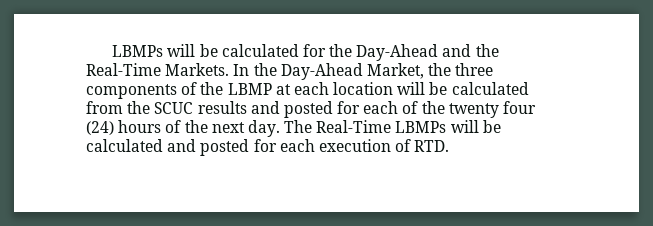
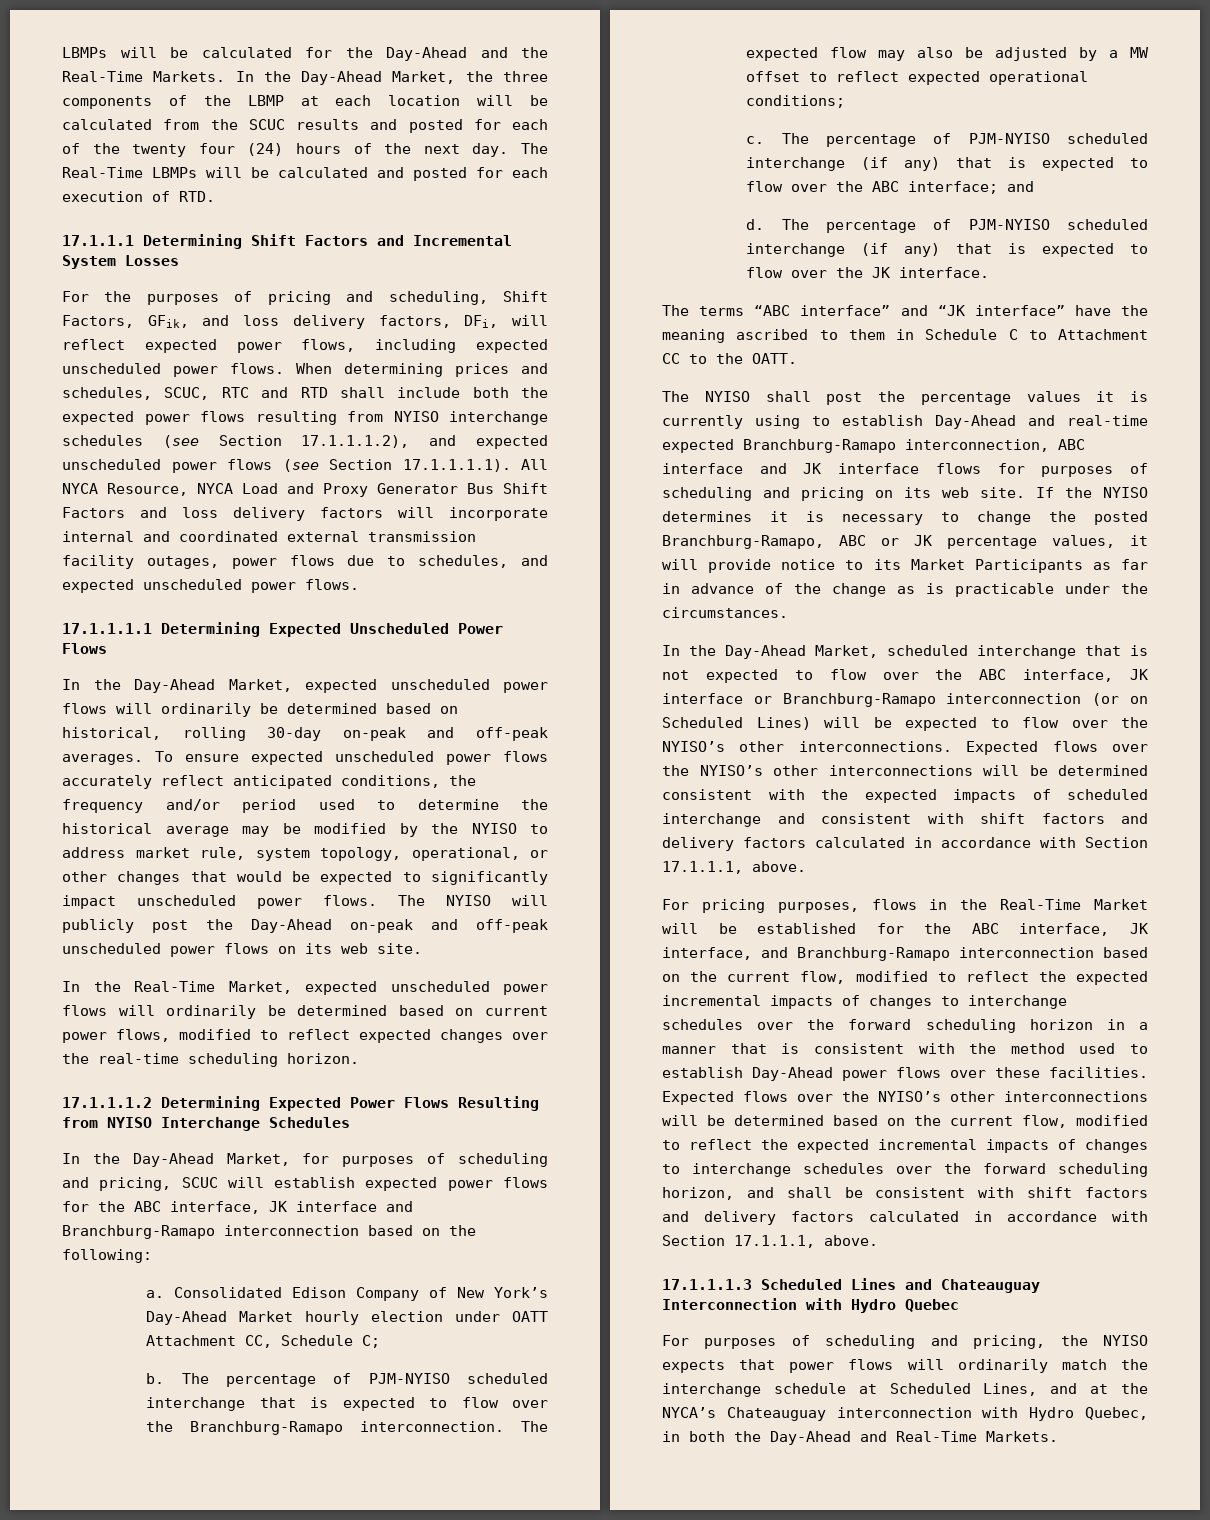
(450, 146) none -> [62,234,512,249] [62,255,179,269] [62,291,548,305] [62,315,548,329] [62,339,548,353] [62,363,548,377] [62,387,548,400] [62,411,548,425] [62,435,548,449] [62,459,548,473] [62,483,548,497] [62,507,548,521] [62,531,476,542] [62,555,548,569] [62,579,359,593] [62,622,503,637] [62,643,107,654] [62,679,548,693] [62,703,458,717] [62,727,548,741] [62,751,548,765] [62,775,476,789] [62,799,548,813] [62,823,548,837] [62,847,548,861] [62,871,548,885] [62,895,548,909] [62,919,548,933] [62,943,422,957] [62,981,548,995] [62,1005,548,1019] [62,1029,548,1043] [62,1053,359,1067] [62,1096,539,1111] [62,1117,350,1131] [62,1153,548,1167] [62,1177,548,1191] [62,1201,413,1214] [62,1225,476,1239] [62,1249,152,1263] [146,1287,549,1301] [146,1311,549,1325] [146,1335,381,1348] [146,1373,548,1387] [146,1397,549,1411] [146,1421,548,1435] [746,47,1149,61] [746,71,1089,85] [746,95,846,108] [746,133,1148,147] [746,157,1148,171] [746,181,1035,194] [746,219,1148,233] [746,243,1148,257] [746,267,990,278] [662,305,1148,316] [662,329,1148,343] [662,353,797,364] [662,391,1148,405] [662,415,1148,429] [662,439,1085,453] [662,463,1148,477] [662,487,1148,501] [662,511,1148,525] [662,535,1148,549] [662,559,1148,573] [662,583,1148,597] [662,607,788,618] [662,645,1148,659] [662,669,1148,683] [662,693,1148,707] [662,717,1148,731] [662,741,1148,755] [662,765,1148,776] [662,789,1148,803] [662,813,1148,827] [662,837,1148,851] [662,861,806,874] [662,899,1148,913] [662,923,1148,936] [662,947,1148,961] [662,971,1148,985] [662,995,1067,1009] [662,1019,1148,1033] [662,1043,1148,1054] [662,1067,1148,1081] [662,1091,1148,1105] [662,1115,1148,1128] [662,1139,1148,1153] [662,1163,1148,1177] [662,1187,1148,1200] [662,1211,1148,1225] [662,1235,878,1248] [662,1278,1040,1293] [662,1298,959,1313] [662,1335,1148,1349] [662,1359,1148,1373] [662,1383,1148,1397] [662,1407,1148,1421] [662,1431,1058,1445] // 17.1.1.1 Determining Shift Factors and Incremental System Losses // For the purposes of pricing and scheduling, Shift Factors, GFik, and loss delivery factors, DFi, will reflect expected power flows, including expected unscheduled power flows. When determining prices and schedules, SCUC, RTC and RTD shall include both the expected power flows resulting from NYISO interchange schedules (see Section 17.1.1.1.2), and expected unscheduled power flows (see Section 17.1.1.1.1). All NYCA Resource, NYCA Load and Proxy Generator Bus Shift Factors and loss delivery factors will incorporate internal and coordinated external transmission facility outages, power flows due to schedules, and expected unscheduled power flows. // 17.1.1.1.1 Determining Expected Unscheduled Power Flows // In the Day-Ahead Market, expected unscheduled power flows will ordinarily be determined based on historical, rolling 30-day on-peak and off-peak averages. To ensure expected unscheduled power flows accurately reflect anticipated conditions, the frequency and/or period used to determine the historical average may be modified by the NYISO to address market rule, system topology, operational, or other changes that would be expected to significantly impact unscheduled power flows. The NYISO will publicly post the Day-Ahead on-peak and off-peak unscheduled power flows on its web site. // In the Real-Time Market, expected unscheduled power flows will ordinarily be determined based on current power flows, modified to reflect expected changes over the real-time scheduling horizon. // 17.1.1.1.2 Determining Expected Power Flows Resulting from NYISO Interchange Schedules // In the Day-Ahead Market, for purposes of scheduling and pricing, SCUC will establish expected power flows for the ABC interface, JK interface and Branchburg-Ramapo interconnection based on the following: // a. Consolidated Edison Company of New York’s Day-Ahead Market hourly election under OATT Attachment CC, Schedule C; // b. The percentage of PJM-NYISO scheduled interchange that is expected to flow over the Branchburg-Ramapo interconnection. The expected flow may also be adjusted by a MW offset to reflect expected operational conditions; // c. The percentage of PJM-NYISO scheduled interchange (if any) that is expected to flow over the ABC interface; and // d. The percentage of PJM-NYISO scheduled interchange (if any) that is expected to flow over the JK interface. // The terms “ABC interface” and “JK interface” have the meaning ascribed to them in Schedule C to Attachment CC to the OATT. // The NYISO shall post the percentage values it is currently using to establish Day-Ahead and real-time expected Branchburg-Ramapo interconnection, ABC interface and JK interface flows for purposes of scheduling and pricing on its web site. If the NYISO determines it is necessary to change the posted Branchburg-Ramapo, ABC or JK percentage values, it will provide notice to its Market Participants as far in advance of the change as is practicable under the circumstances. // In the Day-Ahead Market, scheduled interchange that is not expected to flow over the ABC interface, JK interface or Branchburg-Ramapo interconnection (or on Scheduled Lines) will be expected to flow over the NYISO’s other interconnections. Expected flows over the NYISO’s other interconnections will be determined consistent with the expected impacts of scheduled interchange and consistent with shift factors and delivery factors calculated in accordance with Section 17.1.1.1, above. // For pricing purposes, flows in the Real-Time Market will be established for the ABC interface, JK interface, and Branchburg-Ramapo interconnection based on the current flow, modified to reflect the expected incremental impacts of changes to interchange schedules over the forward scheduling horizon in a manner that is consistent with the method used to establish Day-Ahead power flows over these facilities. Expected flows over the NYISO’s other interconnections will be determined based on the current flow, modified to reflect the expected incremental impacts of changes to interchange schedules over the forward scheduling horizon, and shall be consistent with shift factors and delivery factors calculated in accordance with Section 17.1.1.1, above. // 17.1.1.1.3 Scheduled Lines and Chateauguay Interconnection with Hydro Quebec // For purposes of scheduling and pricing, the NYISO expects that power flows will ordinarily match the interchange schedule at Scheduled Lines, and at the NYCA’s Chateauguay interconnection with Hydro Quebec, in both the Day-Ahead and Real-Time Markets.

